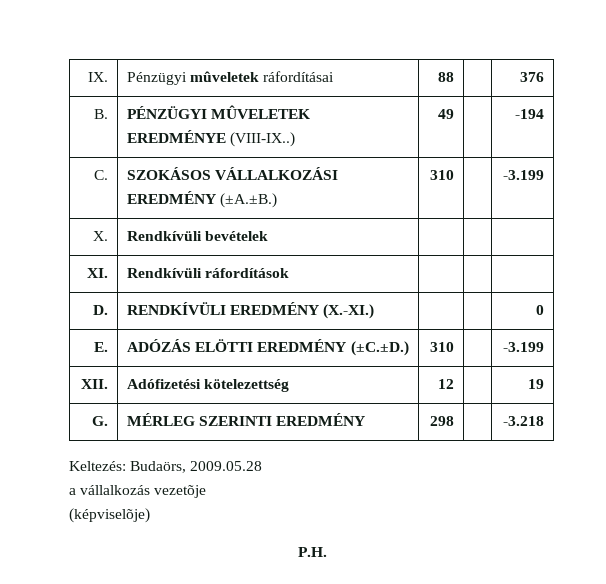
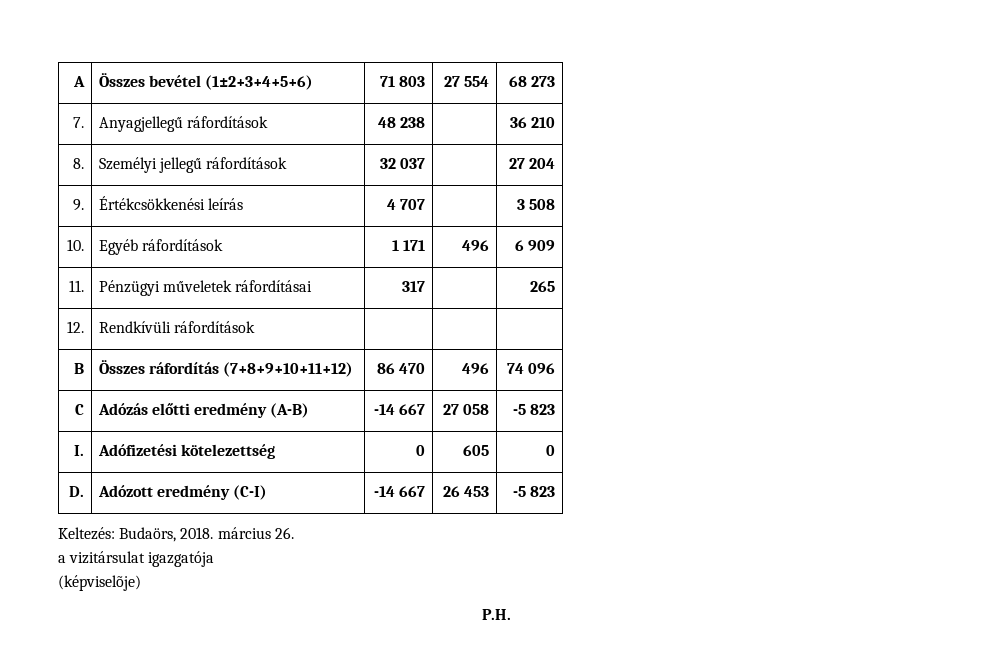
[87,72,108,82] IX. -> [73,76,86,87] [98,73,313,90] [380,76,426,87] [444,76,490,87] [509,76,556,87] [73,117,85,128] [98,116,268,132] [378,117,426,128] [510,117,556,128] [73,158,85,169] [98,157,287,173] [380,158,426,169] [509,158,556,169] [73,199,85,211] [98,196,243,210] [387,199,426,210] [517,199,556,210] [67,239,85,251] [98,239,223,255] [392,240,426,251] [462,240,490,251] [515,240,556,251] [69,280,85,292] A | Összes bevétel (1±2+3+4+5+6) | 71 803 | 27 554 | 68 273 // 7. | Anyagjellegű ráfordítások | 48 238 | | 36 210 // 8. | Személyi jellegű ráfordítások | 32 037 | | 27 204 // 9. | Értékcsökkenési leírás | 4 707 | | 3 508 // 10. | Egyéb ráfordítások | 1 171 | 496 | 6 909 // 11.
[190,71,260,82] mûveletek -> [162,280,232,292] műveletek
[437,72,454,82] [519,72,544,82] [93,109,108,119] [127,105,311,119] [127,130,296,147] [437,109,454,119] [514,109,544,119] [93,170,108,180] [127,167,339,180] [127,191,278,208] [429,170,454,180] [502,170,544,180] [92,231,108,241] [127,231,269,241] [86,268,108,278] [127,268,290,278] [92,305,108,315] [127,302,375,319] [535,305,544,315] [93,342,108,352] [127,339,409,356] [429,342,454,352] [502,342,544,352] [80,379,108,389] [127,379,290,392] [437,379,454,389] [527,379,544,389] [91,416,108,426] [127,413,366,426] [429,416,454,426] [502,416,544,426] 88 | | 376 // B. | PÉNZÜGYI MÛVELETEK EREDMÉNYE (VIII-IX..) | 49 | | -194 // C. | SZOKÁSOS VÁLLALKOZÁSI EREDMÉNY (±A.±B.) | 310 | | -3.199 // X. | Rendkívüli bevételek | | | // XI. | Rendkívüli ráfordítások | | | // D. | RENDKÍVÜLI EREDMÉNY (X.-XI.) | | | 0 // E. | ADÓZÁS ELÖTTI EREDMÉNY (±C.±D.) | 310 | | -3.199 // XII. | Adófizetési kötelezettség | 12 | | 19 // G. | MÉRLEG SZERINTI EREDMÉNY | 298 | | -3.218 -> [402,281,426,292] [530,281,556,292] [67,321,85,333] [98,321,255,333] [74,363,85,374] [98,360,353,377] [377,363,426,374] [462,363,490,374] [507,363,556,374] [75,404,85,415] [97,403,310,418] [374,404,426,415] [443,404,490,415] [513,404,556,415] [74,445,85,456] [97,444,275,459] [416,445,426,456] [463,445,490,456] [546,445,556,456] [69,486,85,497] [97,485,267,500] [374,486,426,497] [443,486,490,497] [513,486,556,497] 317 | | 265 // 12. | Rendkívüli ráfordítások | | | // B | Összes ráfordítás (7+8+9+10+11+12) | 86 470 | 496 | 74 096 // C | Adózás előtti eredmény (A-B) | -14 667 | 27 058 | -5 823 // I. | Adófizetési kötelezettség | 0 | 605 | 0 // D. | Adózott eredmény (C-I) | -14 667 | 26 453 | -5 823
[190,461,263,471] 2009.05.28 -> [180,527,294,539] 2018. március 26.
[80,485,207,498] vállalkozás vezetõje -> [69,551,215,567] vizitársulat igazgatója

